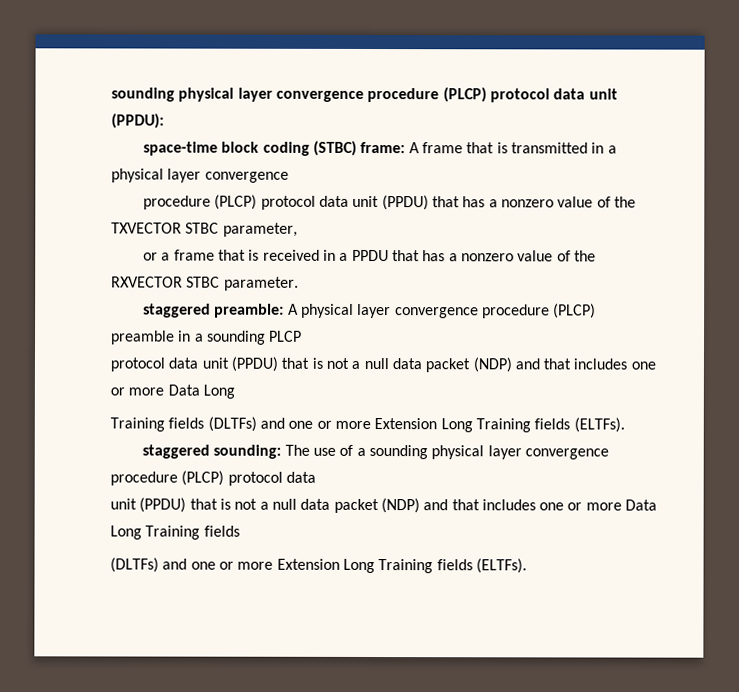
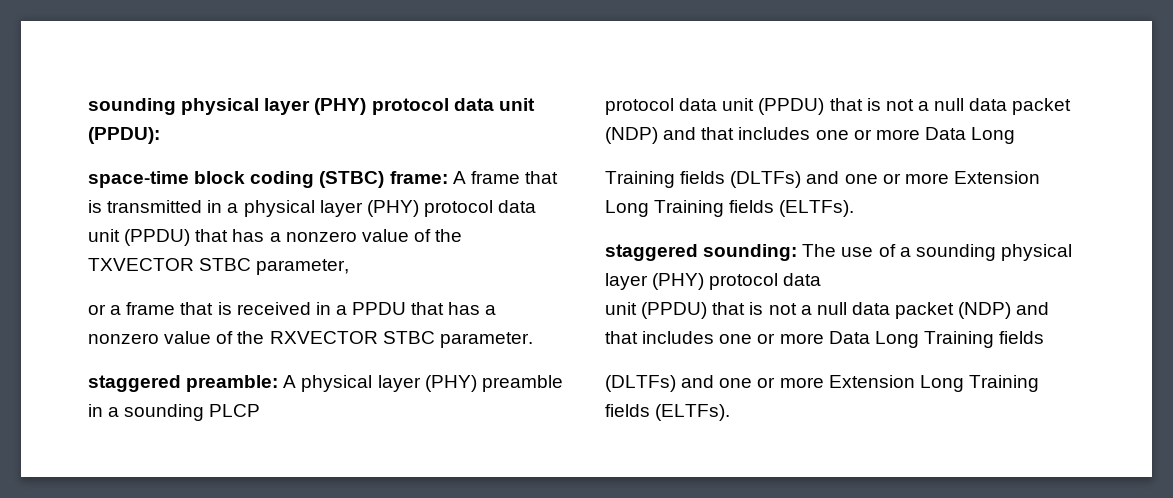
[111,87,487,103] sounding physical layer convergence procedure (PLCP) -> [88,98,367,115] sounding physical layer (PHY)
[204,171,289,183] [143,194,258,210] convergence // procedure (PLCP) -> [366,200,419,217] (PHY)
[394,303,597,319] convergence procedure (PLCP) -> [424,375,477,392] (PHY)
[525,448,610,460] [110,470,225,486] convergence procedure (PLCP) -> [652,273,705,290] (PHY)

